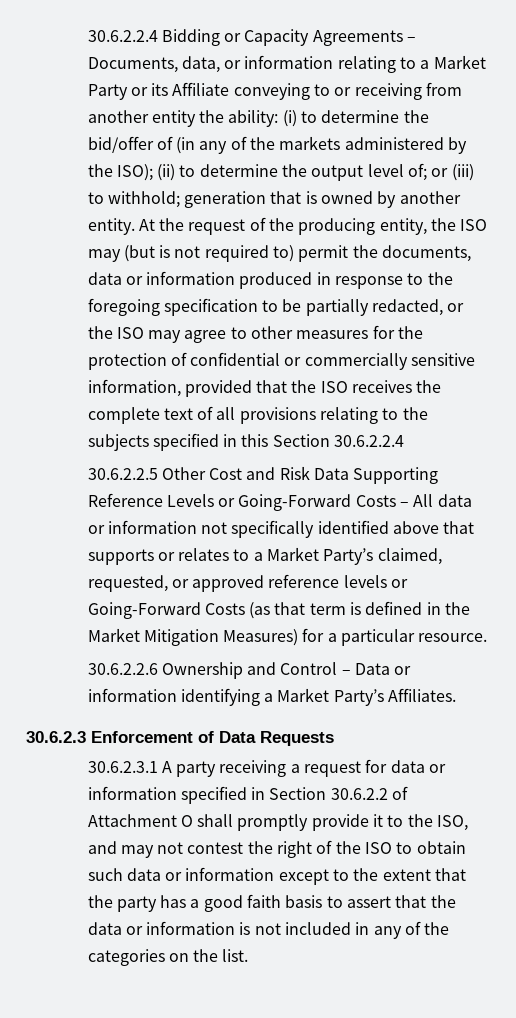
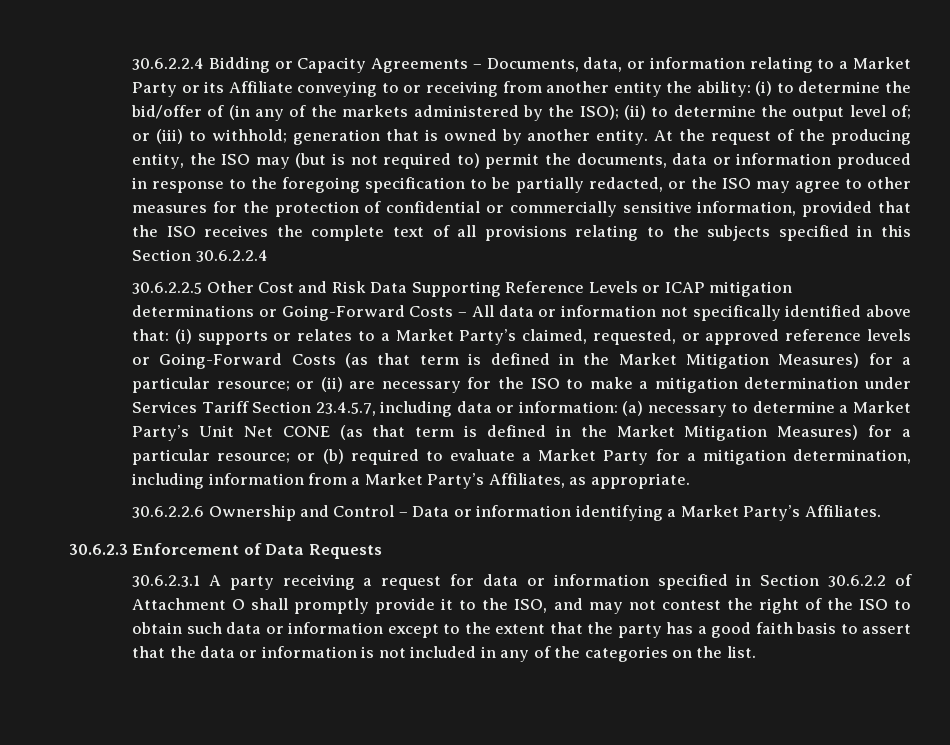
(236, 502) none -> [664,281,793,297] [132,305,277,317] ICAP mitigation determinations or
[443,521,475,534] that -> [132,329,192,344] that: (i)
[418,633,488,642] resource. -> [216,377,912,393] [132,401,911,417] [132,425,912,441] [132,449,912,465] [132,473,690,489] resource; or (ii) are necessary for the ISO to make a mitigation determination under Services Tariff Section 23.4.5.7, including data or information: (a) necessary to determine a Market Party’s Unit Net CONE (as that term is defined in the Market Mitigation Measures) for a particular resource; or (b) required to evaluate a Market Party for a mitigation determination, including information from a Market Party’s Affiliates, as appropriate.

